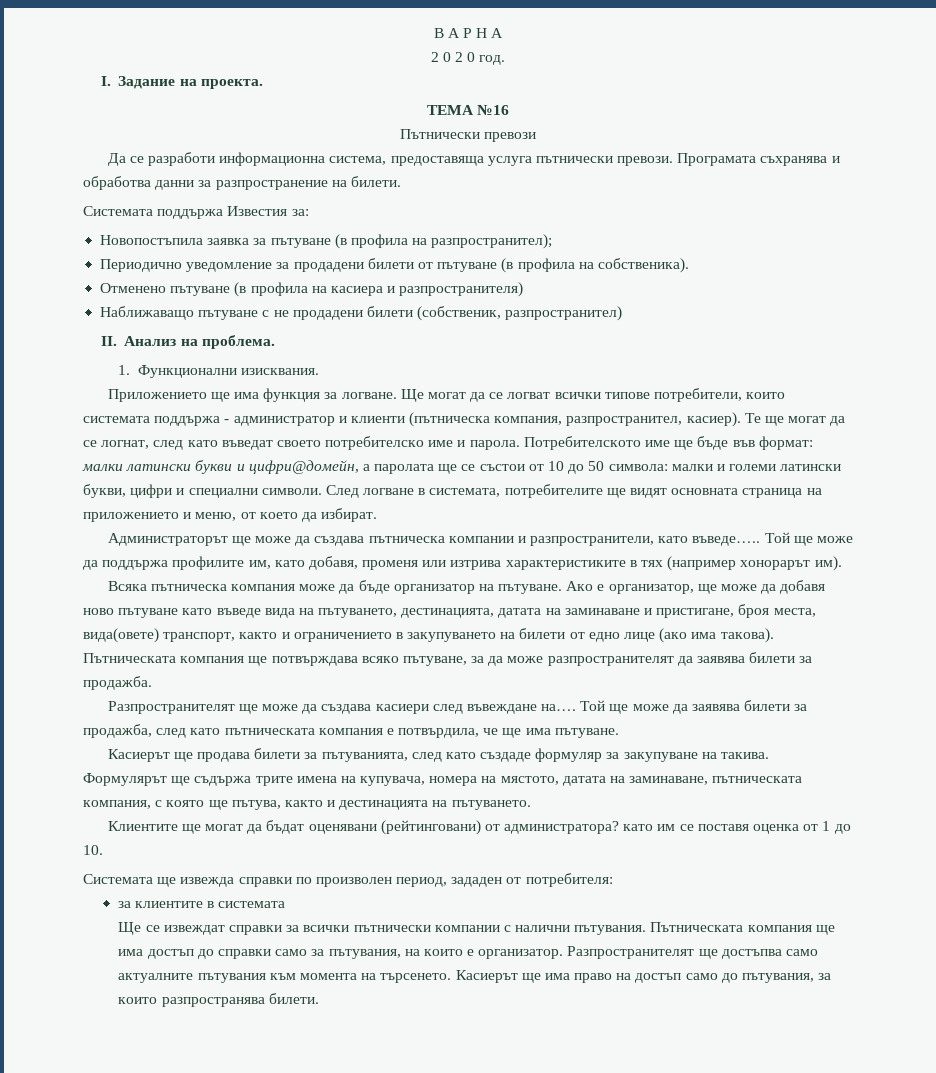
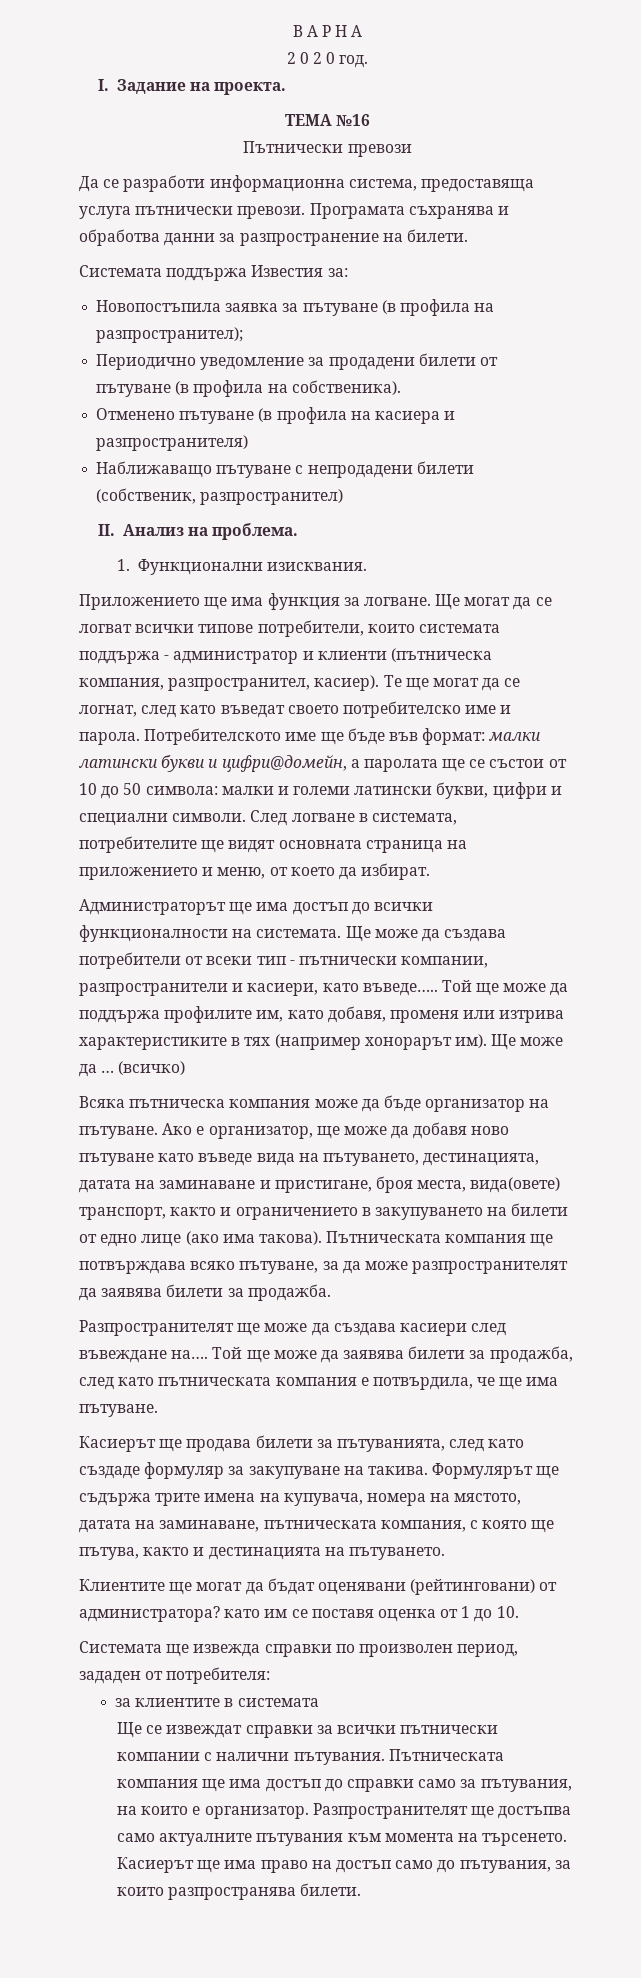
[273,310,363,320] не продадени -> [307,465,413,478] непродадени
[254,536,655,546] може да създава пътническа компании и разпространители, -> [256,902,433,915] [79,925,507,942] [79,952,489,969] [79,983,319,996] има достъп до всички функционалности на системата. Ще може да създава потребители от всеки тип - пътнически компании, разпространители и касиери,
(842, 563) none -> [491,1034,564,1050] [79,1061,186,1077] Ще може да … (всичко)

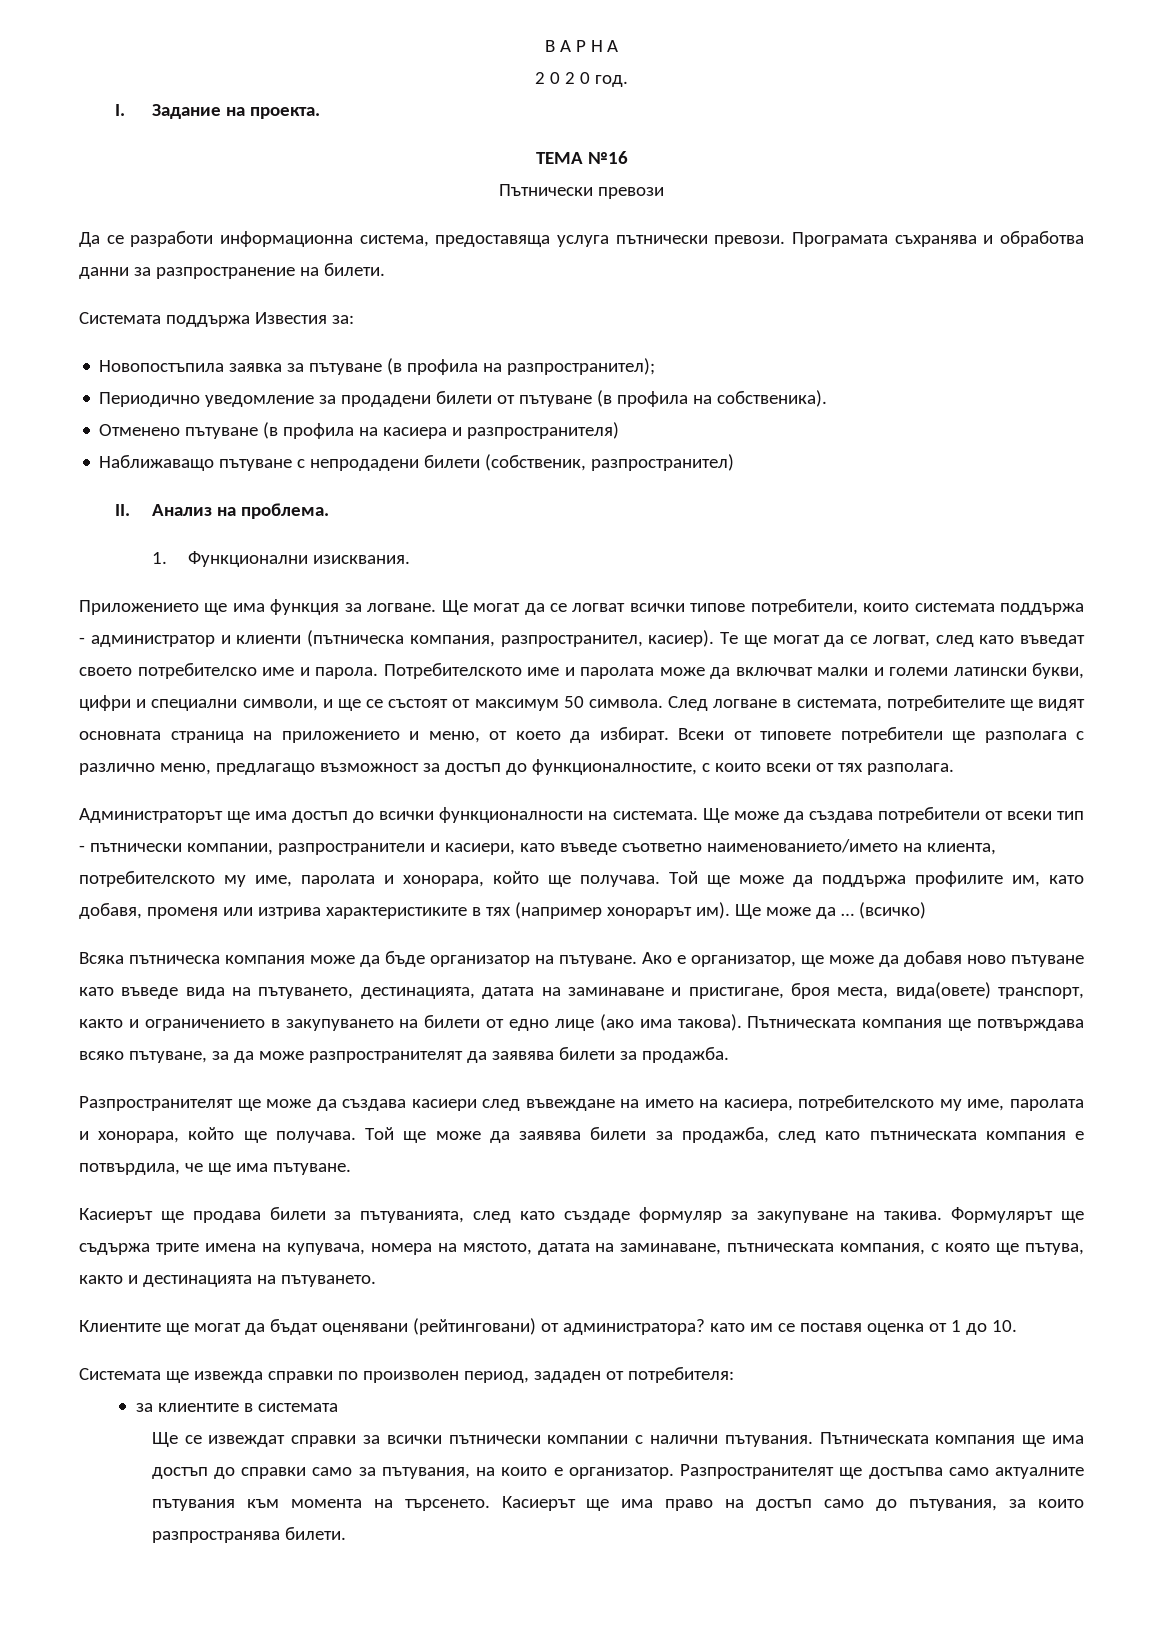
[79,705,137,717] логнат, -> [872,635,930,647] логват,
[320,728,542,745] [79,755,567,772] [79,783,218,799] ще бъде във формат: малки латински букви и цифри@домейн, а паролата ще се състои от 10 до 50 символа: -> [564,667,813,679] и паролата може да включват
[172,813,247,822] символи. -> [242,696,663,711] символи, и ще се състоят от максимум 50 символа.
(431, 871) none -> [678,727,1084,743] [79,759,954,775] Всеки от типовете потребители ще разполага с различно меню, предлагащо възможност за достъп до функционалностите, с които всеки от тях разполага.
[362,983,438,996] въведе….. -> [559,839,996,855] [79,871,660,887] въведе съответно наименованието/името на клиента, потребителското му име, паролата и хонорара, който ще получава.
[171,1350,209,1359] на…. -> [620,1095,1084,1111] [79,1127,356,1143] на името на касиера, потребителското му име, паролата и хонорара, който ще получава.

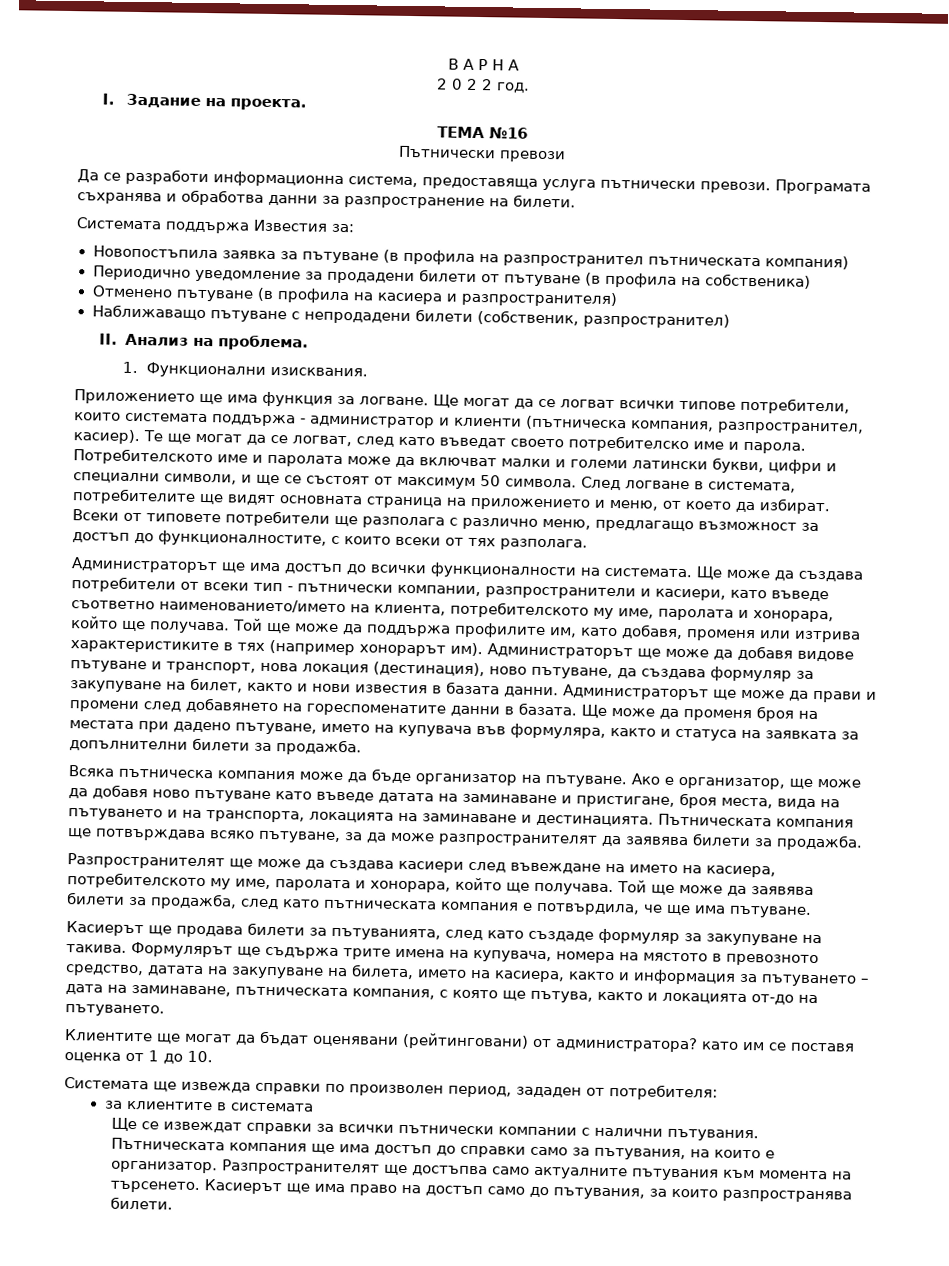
[579,72,590,84] 0 -> [480,79,493,91] 2
[507,358,656,375] разпространител); -> [502,254,849,270] разпространител пътническата компания)
[717,390,828,407] собственика). -> [704,273,811,289] собственика)
[734,902,926,919] Ще може да … (всичко) -> [487,643,854,662] [70,660,814,682] [70,677,877,703] [69,697,818,722] [69,720,859,741] [69,737,362,756] Администраторът ще може да добавя видове пътуване и транспорт, нова локация (дестинация), ново пътуване, да създава формуляр за закупуване на билет, както и нови известия в базата данни. Администраторът ще може да прави и промени след добавянето на гореспоменатите данни в базата. Ще може да променя броя на местата при дадено пътуване, името на купувача във формуляра, както и статуса на заявката за допълнителни билети за продажба.
[185,987,475,999] вида на пътуването, дестинацията, -> (374, 797) none
[895,982,1084,999] [79,1014,742,1031] вида(овете) транспорт, както и ограничението в закупуването на билети от едно лице (ако има такова). -> [777,798,840,810] [68,808,654,827] вида на пътуването и на транспорта, локацията на заминаване и дестинацията.
[462,1243,590,1255] мястото, датата -> [643,952,819,967] [65,964,869,987] [65,984,103,995] мястото в превозното средство, датата на закупуване на билета, името на касиера, както и информация за пътуването – дата
[142,1275,252,1287] дестинацията -> [662,992,794,1005] локацията от-до

